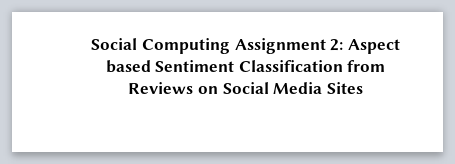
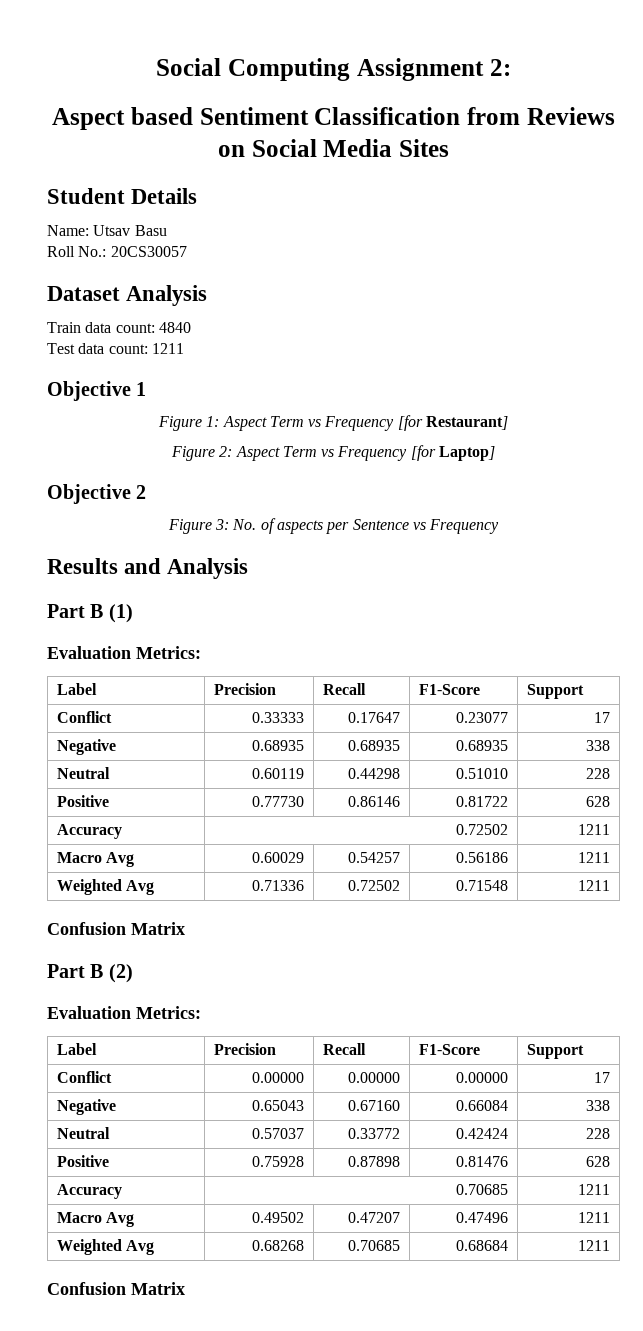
(344, 45) none -> (511, 67) //
(363, 88) none -> [47,188,198,204] [47,225,167,236] [47,246,187,257] [47,285,208,306] [47,322,191,333] [47,343,184,354] [47,381,147,401] [157,415,509,431] [170,445,496,461] [47,484,147,504] [167,518,500,534] [47,558,249,579] [47,604,133,623] [47,646,201,659] [57,683,98,695] [214,683,277,695] [323,683,367,695] [419,684,481,695] [527,684,585,699] [57,711,113,723] [251,712,304,723] [347,712,400,723] [455,712,508,723] [593,712,610,723] [57,739,117,755] [251,740,304,751] [347,740,400,751] [455,740,508,751] [585,740,610,751] [57,767,111,779] [251,768,304,779] [347,768,400,779] [455,768,508,779] [585,768,610,779] [57,795,110,807] [251,796,304,807] [347,796,400,807] [455,796,508,807] [585,796,610,807] [57,824,123,839] [455,824,508,835] [577,824,610,835] [57,852,135,867] [251,852,304,863] [347,852,400,863] [455,852,508,863] [577,852,610,863] [57,879,155,895] [251,880,304,891] [347,880,400,891] [455,880,508,891] [577,880,610,891] [47,922,185,935] [47,964,133,983] [47,1006,201,1019] [57,1043,98,1055] [214,1043,277,1055] [323,1043,367,1055] [419,1044,481,1055] [527,1044,585,1059] [57,1071,113,1083] [251,1072,304,1083] [347,1072,400,1083] [455,1072,508,1083] [593,1072,610,1083] [57,1099,117,1115] [251,1100,304,1111] [347,1100,400,1111] [455,1100,508,1111] [585,1100,610,1111] [57,1127,111,1139] [251,1128,304,1139] [347,1128,400,1139] [455,1128,508,1139] [585,1128,610,1139] [57,1155,110,1167] [251,1156,304,1167] [347,1156,400,1167] [455,1156,508,1167] [585,1156,610,1167] [57,1184,123,1199] [455,1184,508,1195] [577,1184,610,1195] [57,1212,135,1227] [251,1212,304,1223] [347,1212,400,1223] [455,1212,508,1223] [577,1212,610,1223] [57,1239,155,1255] [251,1240,304,1251] [347,1240,400,1251] [455,1240,508,1251] [577,1240,610,1251] [47,1282,185,1295] // Student Details // Name: Utsav Basu // Roll No.: 20CS30057 // Dataset Analysis // Train data count: 4840 // Test data count: 1211 // Objective 1 // Figure 1: Aspect Term vs Frequency [for Restaurant] // Figure 2: Aspect Term vs Frequency [for Laptop] // Objective 2 // Figure 3: No. of aspects per Sentence vs Frequency // Results and Analysis // Part B (1) // Evaluation Metrics: // Label | Precision | Recall | F1-Score | Support // Conflict | 0.33333 | 0.17647 | 0.23077 | 17 // Negative | 0.68935 | 0.68935 | 0.68935 | 338 // Neutral | 0.60119 | 0.44298 | 0.51010 | 228 // Positive | 0.77730 | 0.86146 | 0.81722 | 628 // Accuracy | 0.72502 | 1211 // Macro Avg | 0.60029 | 0.54257 | 0.56186 | 1211 // Weighted Avg | 0.71336 | 0.72502 | 0.71548 | 1211 // Confusion Matrix // Part B (2) // Evaluation Metrics: // Label | Precision | Recall | F1-Score | Support // Conflict | 0.00000 | 0.00000 | 0.00000 | 17 // Negative | 0.65043 | 0.67160 | 0.66084 | 338 // Neutral | 0.57037 | 0.33772 | 0.42424 | 228 // Positive | 0.75928 | 0.87898 | 0.81476 | 628 // Accuracy | 0.70685 | 1211 // Macro Avg | 0.49502 | 0.47207 | 0.47496 | 1211 // Weighted Avg | 0.68268 | 0.70685 | 0.68684 | 1211 // Confusion Matrix

